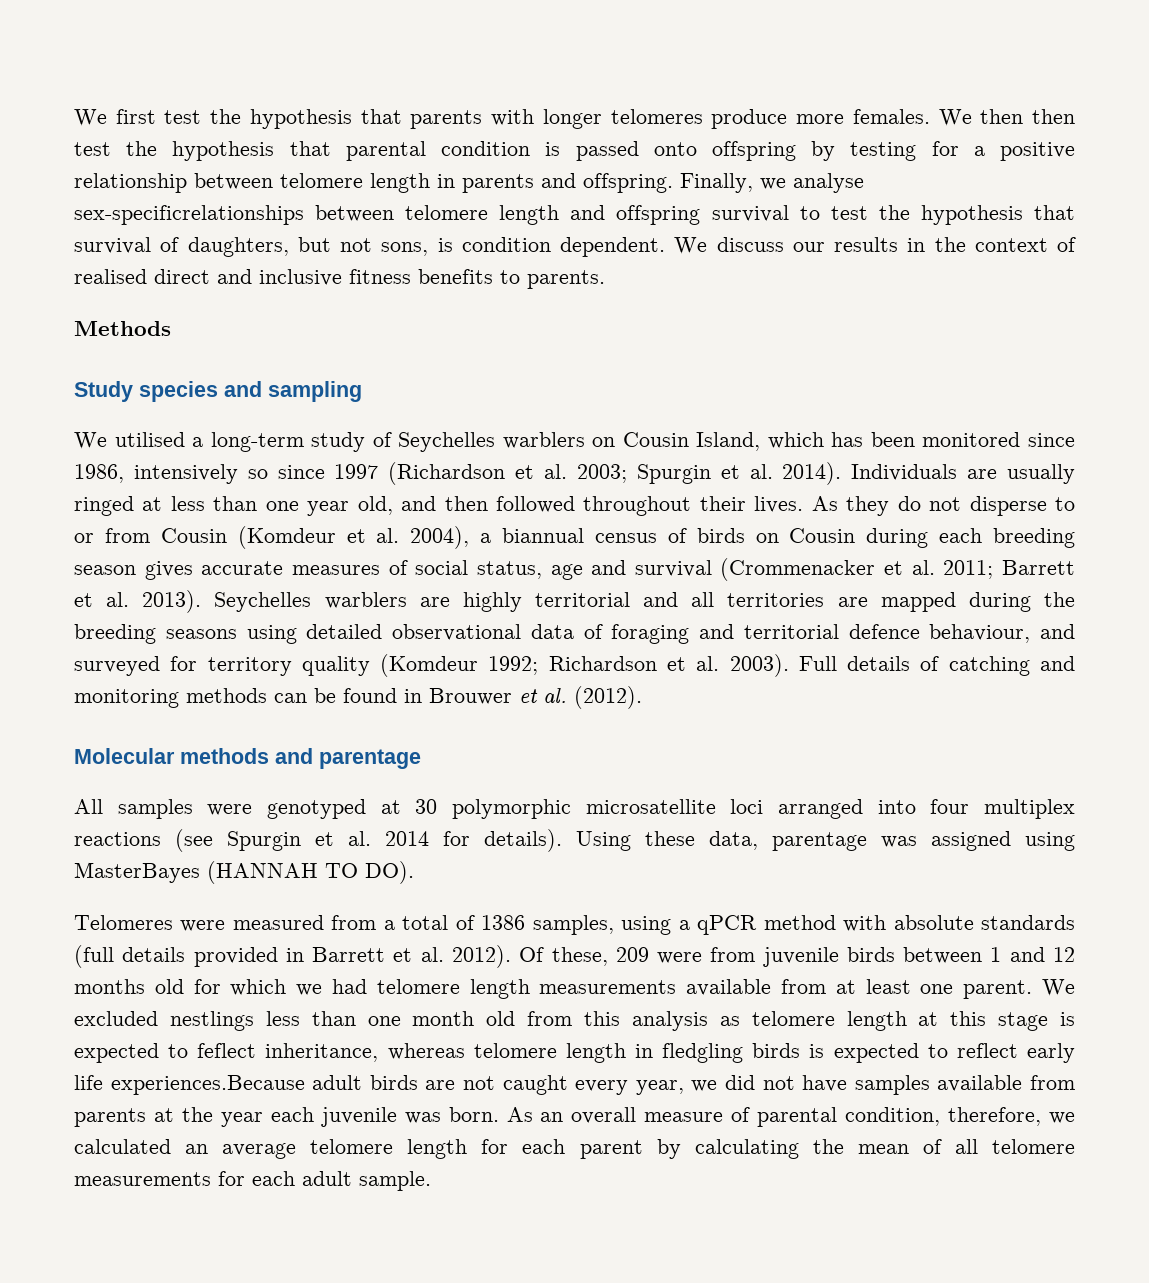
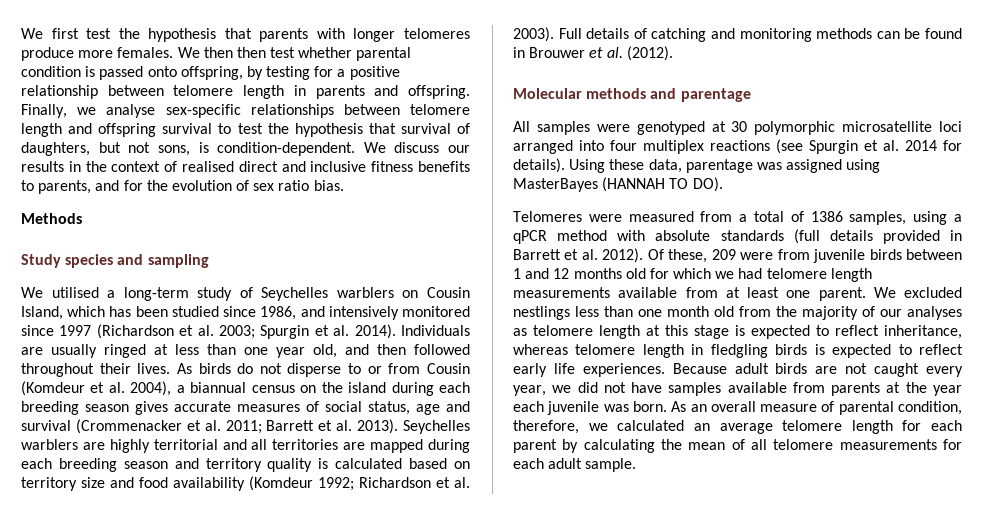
[126,141,331,161] the hypothesis that -> [298,47,353,58] whether
[711,141,796,161] offspring -> [180,66,243,80] offspring,
[74,205,304,225] sex-specificrelationships -> [165,104,334,118] sex-specific relationships
[461,237,665,257] condition dependent. -> [217,142,356,156] condition-dependent.
[527,270,605,289] parents. -> [38,180,344,194] parents, and for the evolution of sex ratio bias.
[922,432,1021,447] monitored -> [171,306,219,317] studied
[133,464,268,484] intensively so -> [300,306,471,320] and intensively monitored
[846,496,890,516] they -> [198,363,231,374] birds
[667,528,856,543] of birds on Cousin -> [300,382,387,393] on the island
[1043,592,1075,607] [74,624,1075,644] [74,656,370,676] the breeding seasons using detailed observational data of foraging and territorial defence behaviour, and surveyed for territory quality -> [21,458,471,472] [21,477,245,491] each breeding season and territory quality is calculated based on territory size and food availability
[584,1011,708,1031] this analysis -> [776,306,962,320] the majority of our analyses
[197,1043,257,1058] feflect -> [835,325,879,336] reflect
[110,1075,305,1095] experiences.Because -> [582,363,727,377] experiences. Because

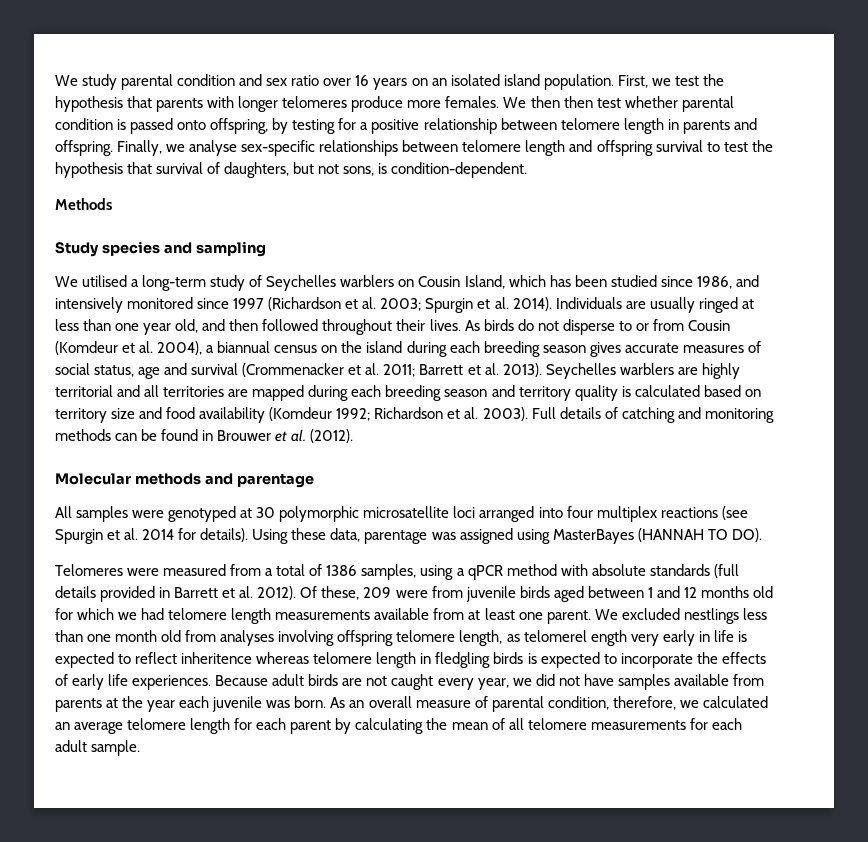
[21,28,79,39] We first -> [55,74,671,90] We study parental condition and sex ratio over 16 years on an isolated island population. First, we
[363,142,470,153] [21,161,471,172] [21,180,344,194] We discuss our results in the context of realised direct and inclusive fitness benefits to parents, and for the evolution of sex ratio bias. -> (528, 170) none
(902, 254) none -> [553,586,584,602] aged
[776,306,962,320] [513,325,962,339] the majority of our analyses as telomere length at this stage is expected to reflect inheritance, -> [220,630,747,646] [55,652,253,668] analyses involving offspring telomere length, as telomerel ength very early in life is expected to reflect inheritence
[919,344,963,355] reflect -> [620,652,766,668] [55,674,68,686] incorporate the effects of

